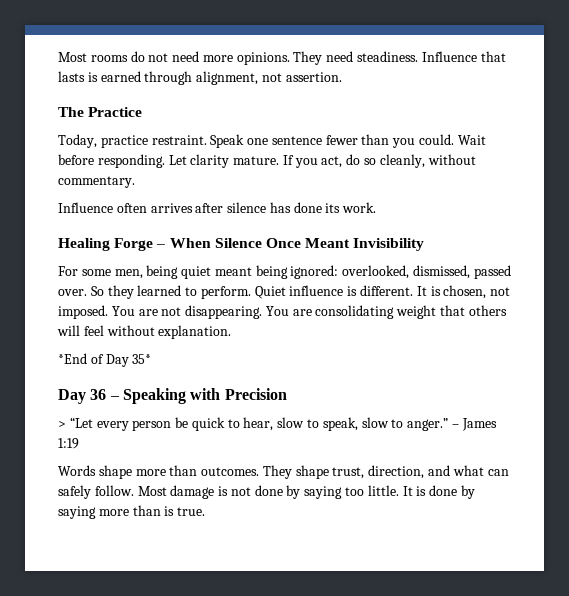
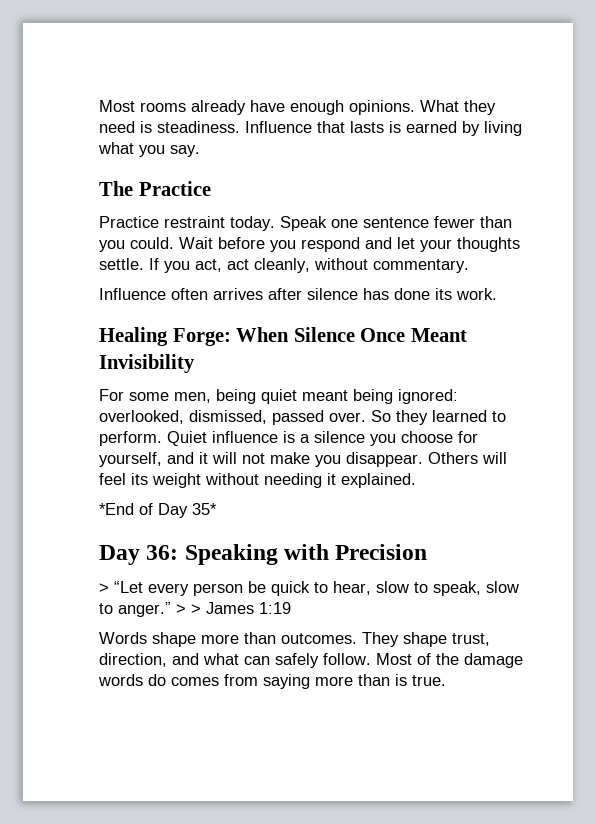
[130,51,354,65] do not need more opinions. They need -> [191,100,496,115] [99,121,152,133] already have enough opinions. What they need is
[144,71,342,85] through alignment, not assertion. -> [462,121,522,136] [98,142,200,157] by living what you say.
[58,134,207,148] Today, practice restraint. -> [99,216,275,231] Practice restraint today.
[97,154,280,168] responding. Let clarity mature. -> [270,237,520,252] [99,258,144,270] you respond and let your thoughts settle.
[346,154,377,165] do so -> [227,259,249,270] act
[114,238,166,251] Forge – -> [172,328,231,346] Forge:
[360,285,511,299] [58,305,507,319] [57,325,232,339] different. It is chosen, not imposed. You are not disappearing. You are consolidating weight that others will feel without explanation. -> [300,431,478,446] [99,452,507,467] [99,473,416,488] a silence you choose for yourself, and it will not make you disappear. Others will feel its weight without needing it explained.
[90,389,120,400] 36 – -> [146,545,179,560] 36:
[451,424,459,428] – -> [176,604,201,614] > >
[170,485,475,499] damage is not done by saying too little. It is done by -> [417,653,523,668] [98,674,258,686] of the damage words do comes from

